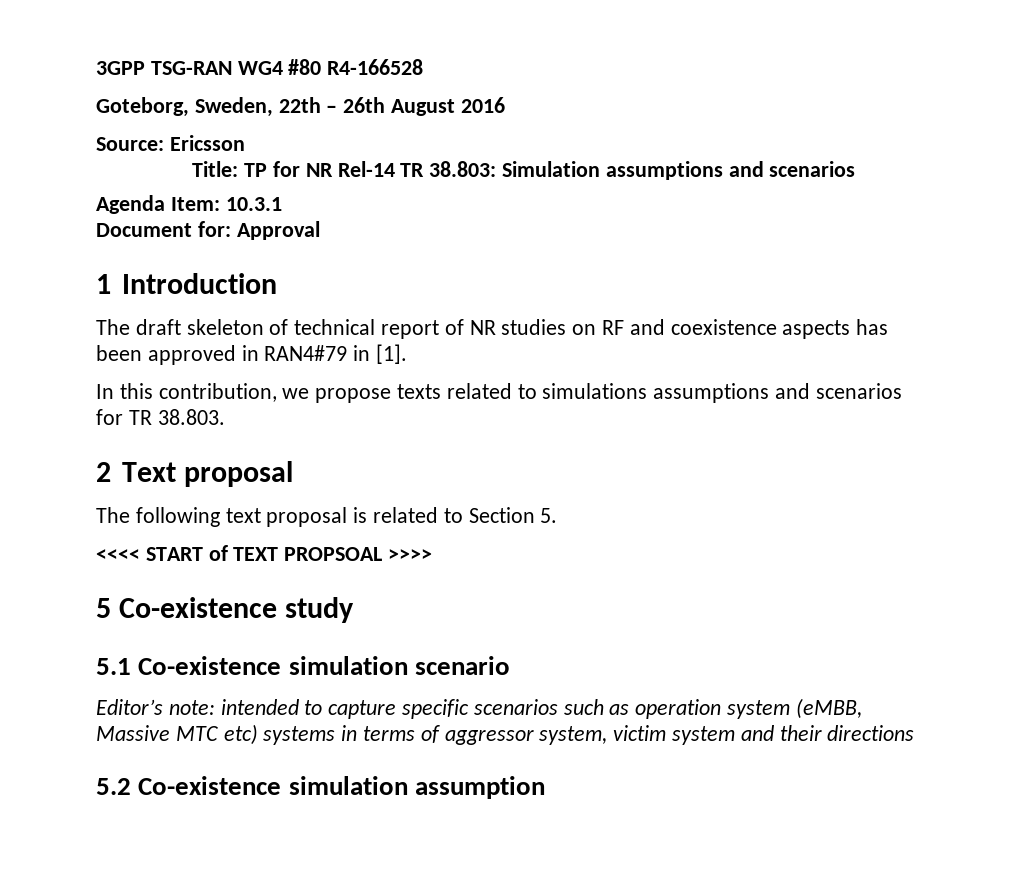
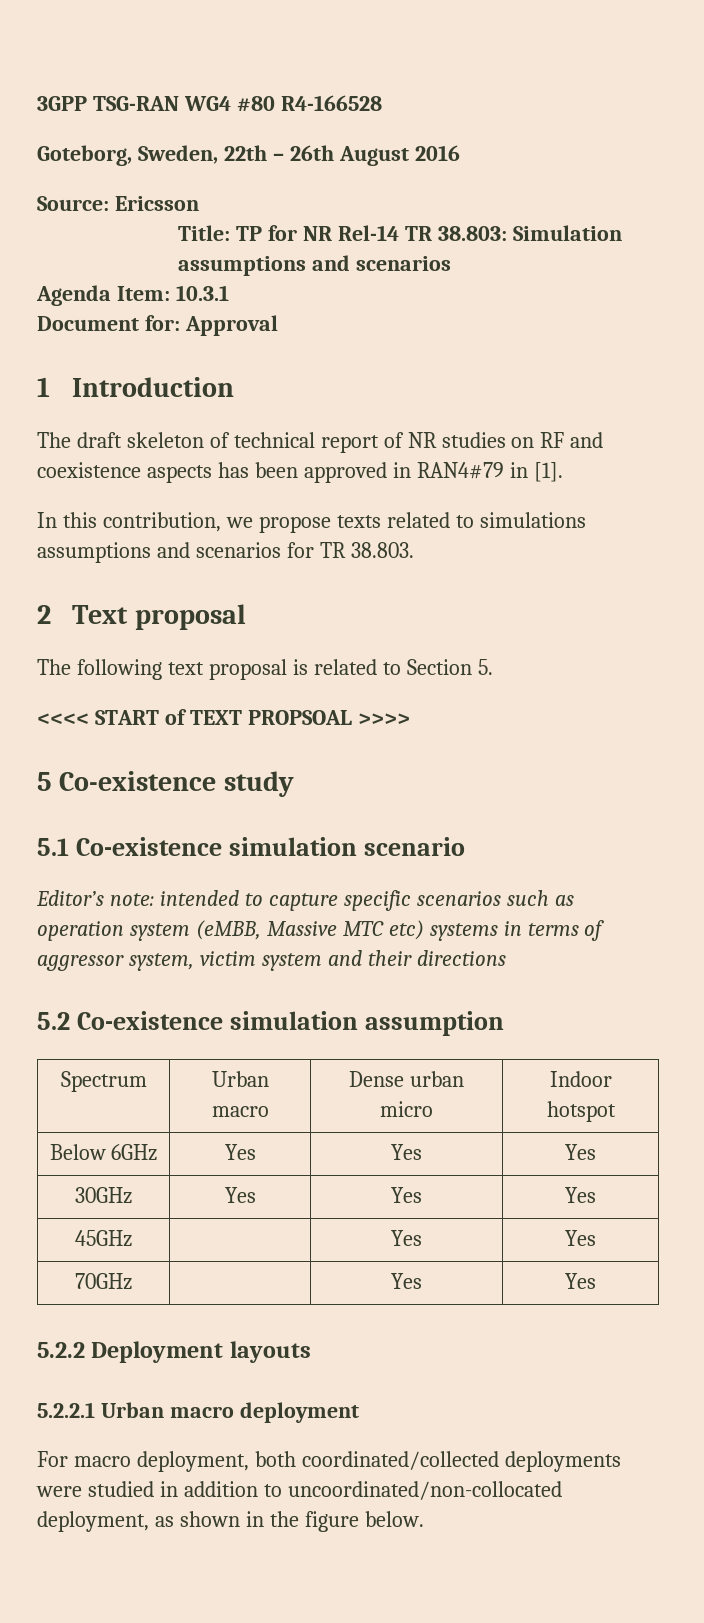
(545, 787) none -> [60,1071,147,1092] [211,1071,269,1087] [211,1106,269,1117] [349,1071,464,1087] [380,1101,433,1117] [549,1071,612,1087] [546,1101,616,1122] [49,1144,158,1161] [224,1144,256,1160] [391,1144,422,1160] [565,1144,596,1160] [75,1187,132,1204] [224,1187,256,1203] [391,1187,422,1203] [565,1187,596,1203] [75,1230,132,1247] [391,1230,422,1246] [565,1230,596,1246] [75,1273,132,1290] [391,1273,422,1289] [565,1273,596,1289] [37,1341,311,1363] [37,1402,359,1423] [37,1451,621,1472] [36,1481,562,1500] [37,1511,424,1532] // Spectrum | Urban macro | Dense urban micro | Indoor hotspot // Below 6GHz | Yes | Yes | Yes // 30GHz | Yes | Yes | Yes // 45GHz | | Yes | Yes // 70GHz | | Yes | Yes // 5.2.2 Deployment layouts // 5.2.2.1 Urban macro deployment // For macro deployment, both coordinated/collected deployments were studied in addition to uncoordinated/non-collocated deployment, as shown in the figure below.

